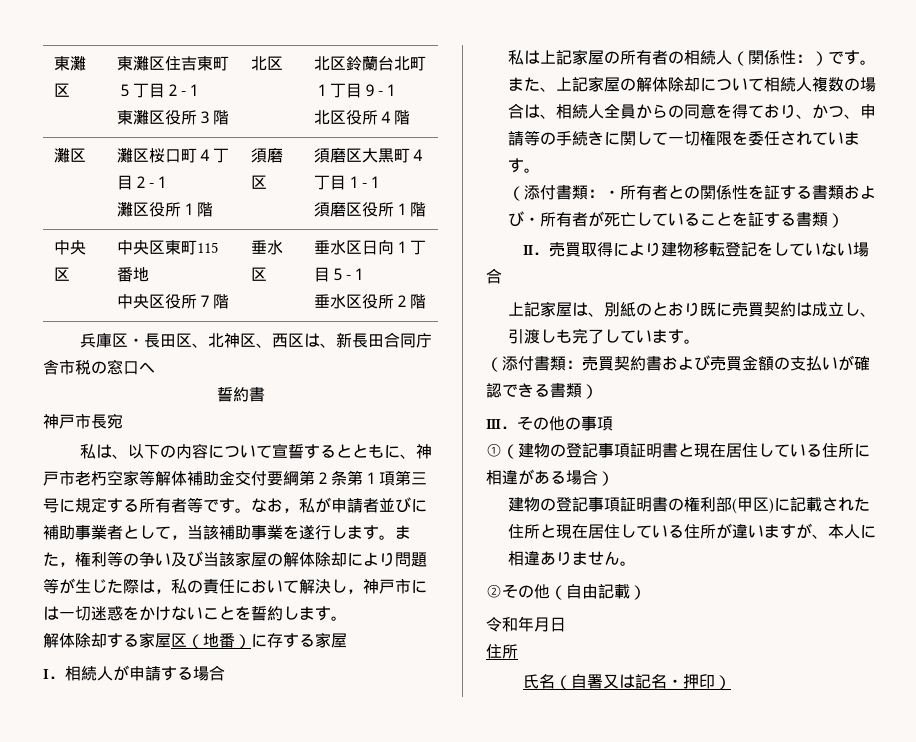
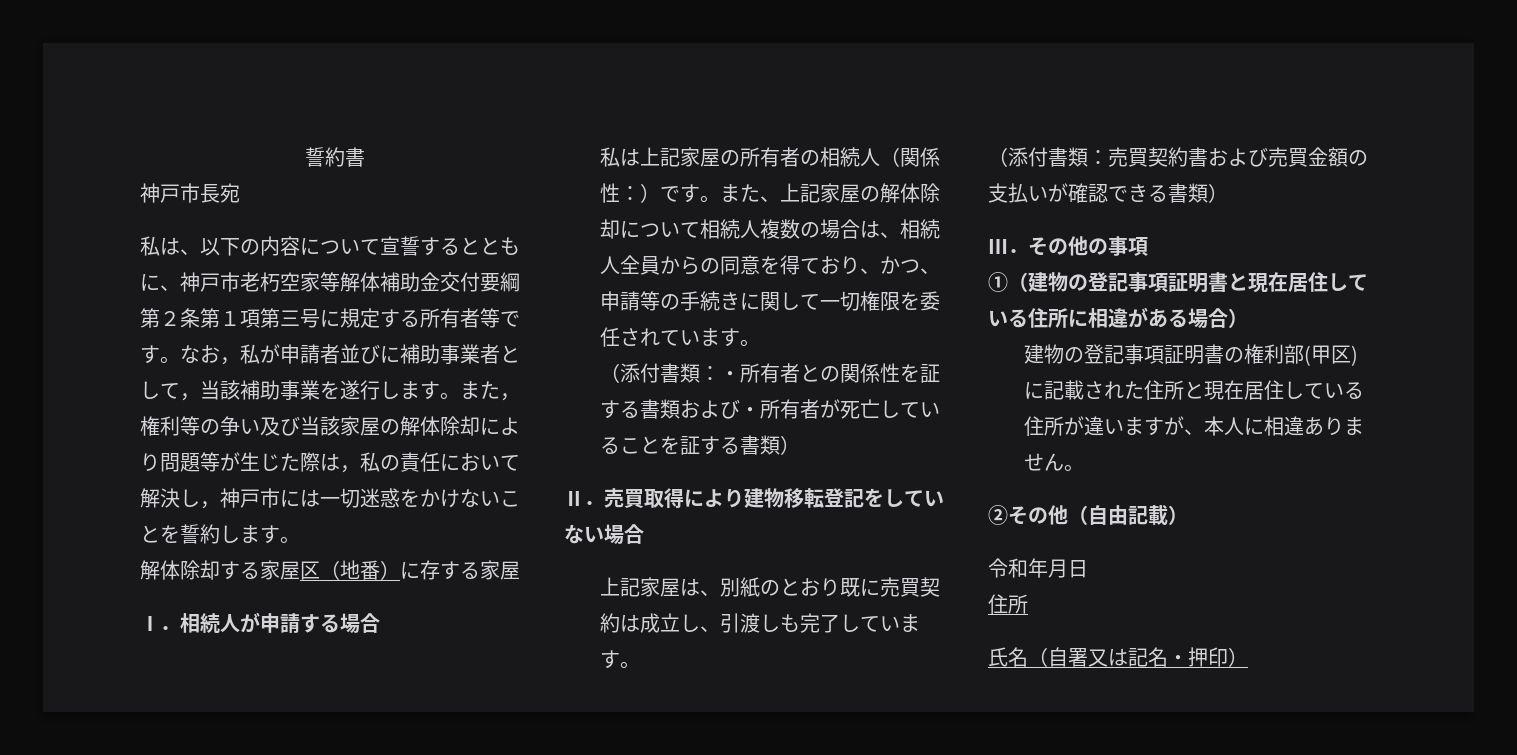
[53,56,86,71] [53,83,70,97] [116,56,229,71] [116,83,202,98] [116,110,229,125] [250,56,283,71] [313,56,426,71] [313,83,399,98] [313,110,410,125] [53,148,86,163] [116,148,229,163] [116,175,170,190] [116,202,213,217] [250,147,283,163] [250,175,267,189] [313,147,426,163] [313,175,383,190] [313,201,426,217] [53,240,86,255] [53,267,70,281] [116,240,218,255] [116,267,149,282] [116,294,229,309] [250,240,283,255] [250,267,267,281] [313,240,426,255] [313,267,367,282] [313,294,426,309] [80,332,433,348] [43,359,155,375] 東灘区 | 東灘区住吉東町５丁目２-１ // 東灘区役所３階 | 北区 | 北区鈴蘭台北町１丁目９-１ // 北区役所４階 // 灘区 | 灘区桜口町４丁目２-１ // 灘区役所１階 | 須磨区 | 須磨区大黒町４丁目１-１ // 須磨区役所１階 // 中央区 | 中央区東町115番地 // 中央区役所７階 | 垂水区 | 垂水区日向１丁目５-１ // 垂水区役所２階 // 兵庫区・長田区、北神区、西区は、新長田合同庁舎市税の窓口へ // -> (304, 157) none

